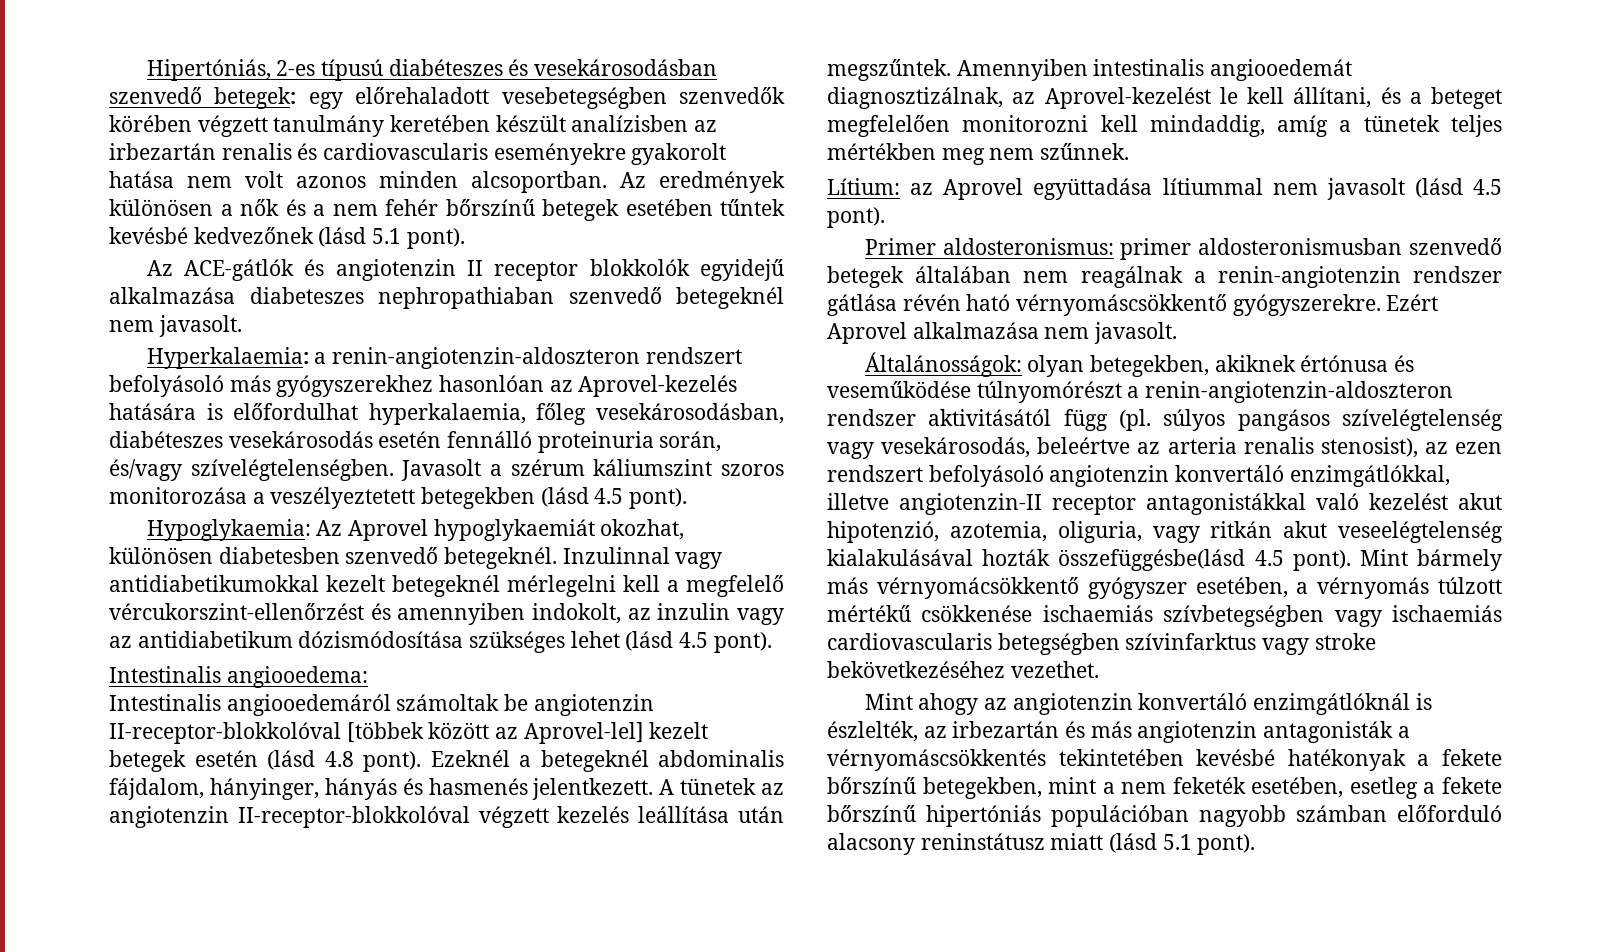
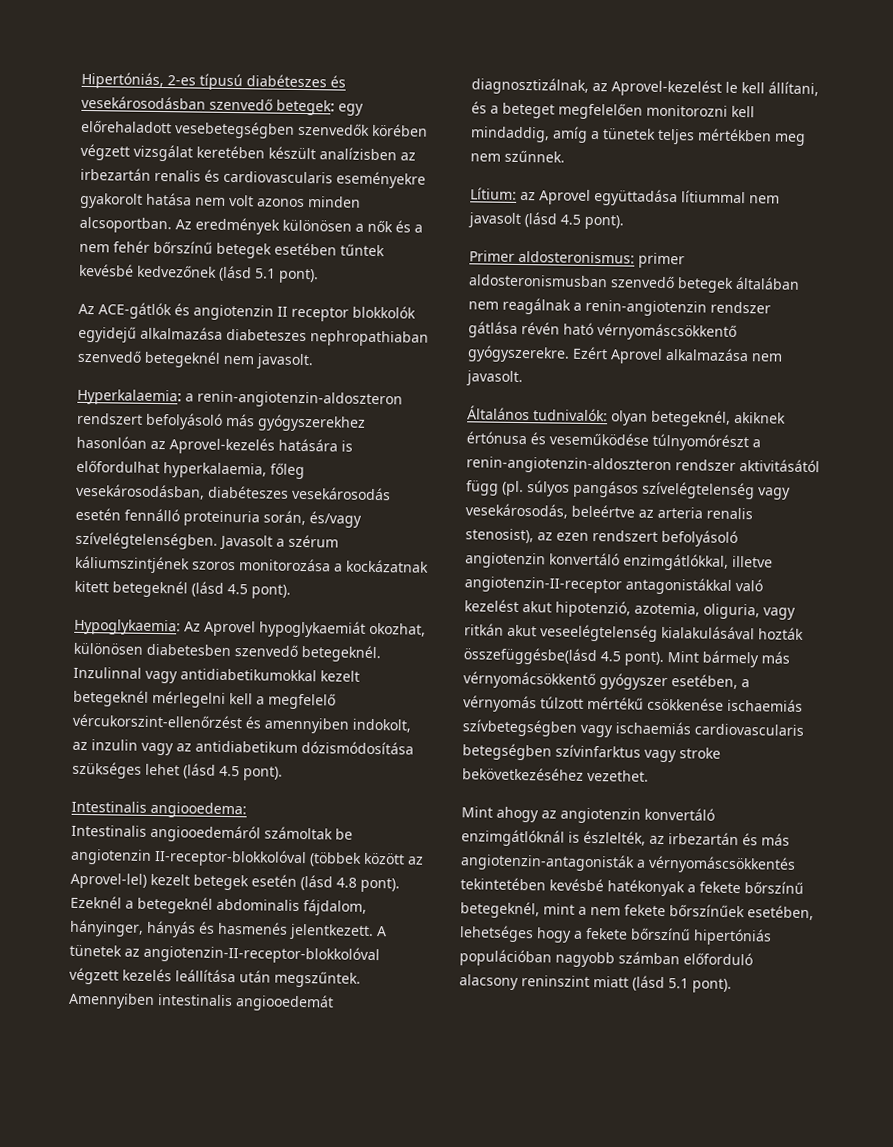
[273,115,385,137] tanulmány -> [133,144,193,162] vizsgálat
[593,459,713,476] káliumszint -> [74,555,190,574] káliumszintjének
[270,487,536,509] veszélyeztetett betegekben -> [346,559,429,573] [74,580,188,598] kockázatnak kitett betegeknél
[346,722,424,743] [többek -> [309,852,362,867] (többek
[523,722,644,744] Aprovel-lel] -> [70,872,147,889] Aprovel-lel)
[109,806,470,828] angiotenzin II-receptor-blokkolóval -> [143,944,380,965] angiotenzin-II-receptor-blokkolóval
[864,352,1210,377] Általánosságok: olyan betegekben, -> [467,405,731,427] Általános tudnivalók: olyan betegeknél,
[899,493,1136,515] angiotenzin-II receptor -> [464,576,622,594] angiotenzin-II-receptor
[1137,721,1394,743] angiotenzin antagonisták -> [460,853,635,872] angiotenzin-antagonisták
[922,777,1042,799] betegekben, -> [460,901,540,919] betegeknél,
[1172,777,1418,799] feketék esetében, esetleg -> [624,904,814,921] [459,925,572,943] fekete bőrszínűek esetében, lehetséges hogy
[920,833,1045,850] reninstátusz -> [521,975,590,988] reninszint

